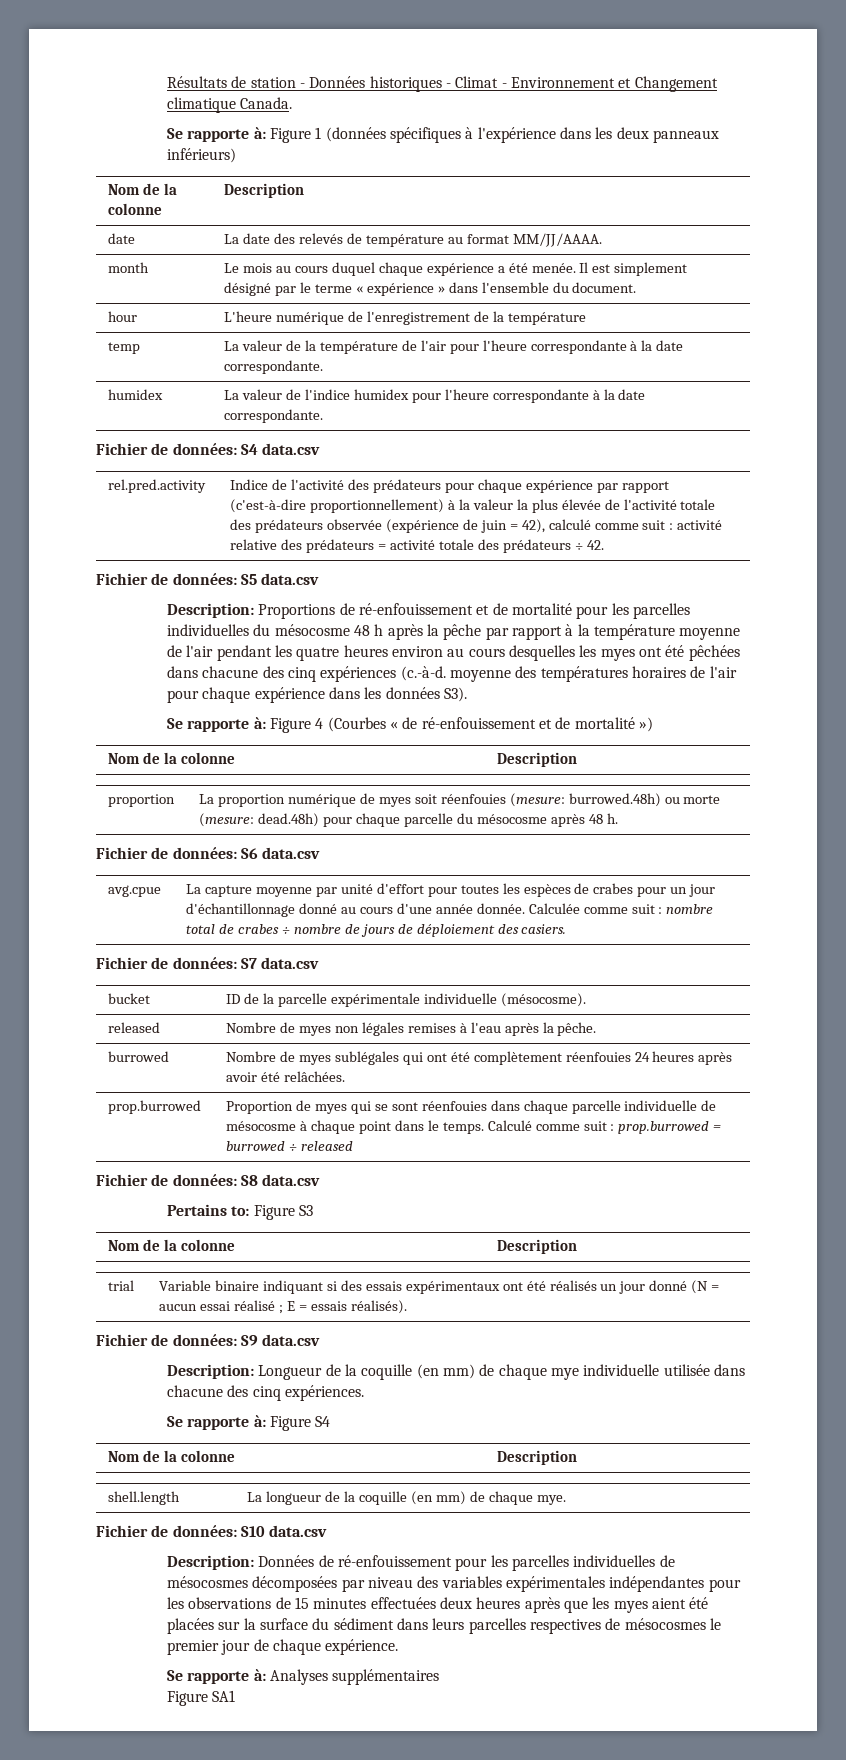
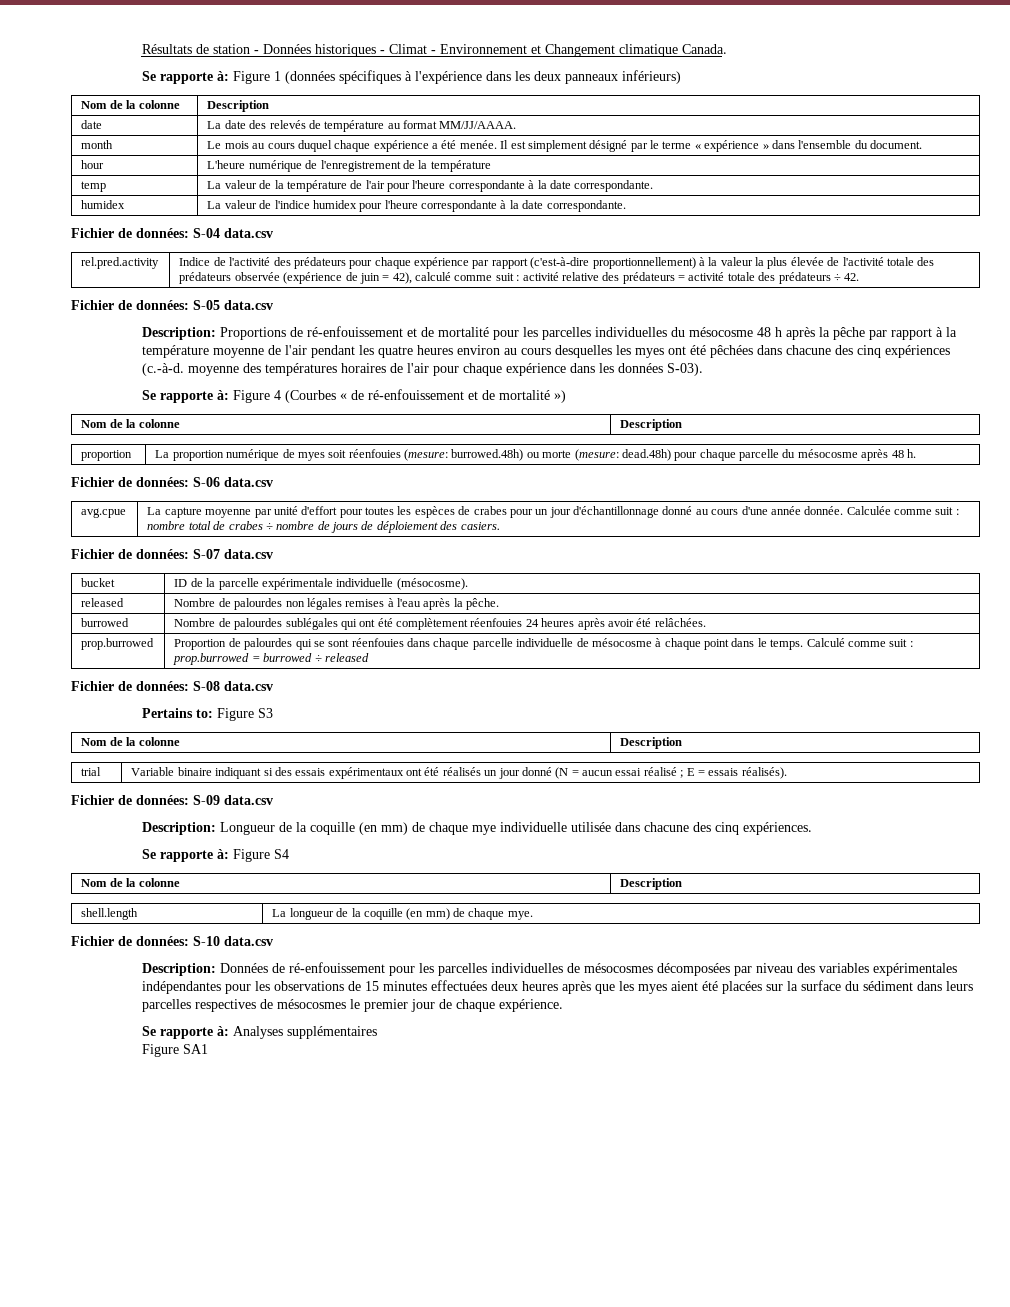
[240,444,258,455] S4 -> [193,228,220,238] S-04
[240,574,257,585] S5 -> [193,300,220,310] S-05
[444,687,468,702] S3). -> [666,363,703,376] S-03).
[240,848,258,859] S6 -> [193,477,220,487] S-06
[240,958,257,969] S7 -> [193,549,220,559] S-07
[299,1026,332,1036] myes -> [234,598,283,610] palourdes
[299,1055,332,1065] myes -> [234,618,283,630] palourdes
[315,1104,348,1114] myes -> [244,638,293,650] palourdes
[240,1175,258,1186] S8 -> [193,681,220,691] S-08
[240,1335,258,1346] S9 -> [193,795,220,805] S-09
[240,1526,265,1537] S10 -> [193,936,220,946] S-10

